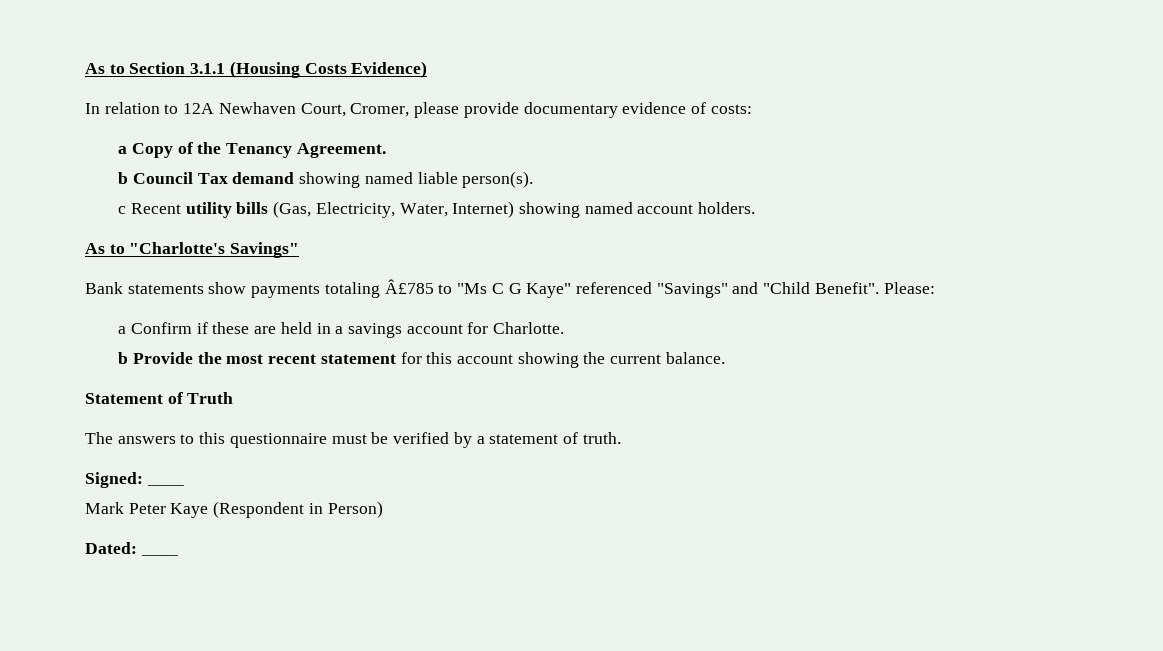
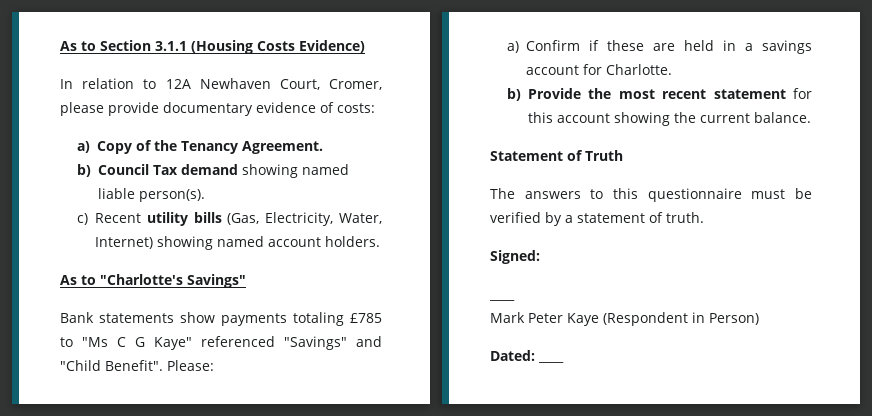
[118,146,128,154] a -> [77,141,91,153] a)
[118,172,129,184] b -> [77,164,92,177] b)
[118,206,127,214] c -> [77,213,89,225] c)
[384,279,434,294] Â£785 -> [350,313,382,323] £785
[118,326,127,334] a -> [507,41,520,53] a)
[118,352,129,364] b -> [507,88,522,101] b)
(143, 480) none -> (540, 257) //

